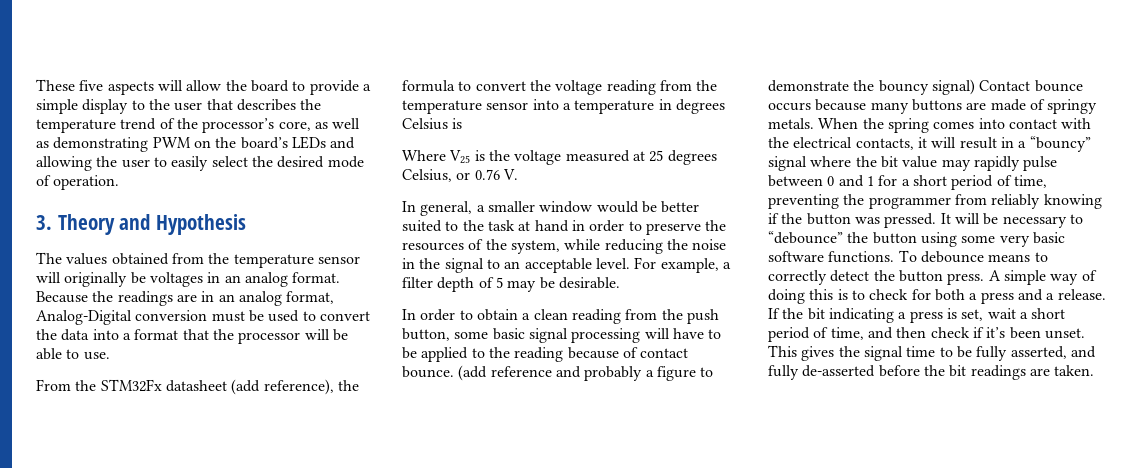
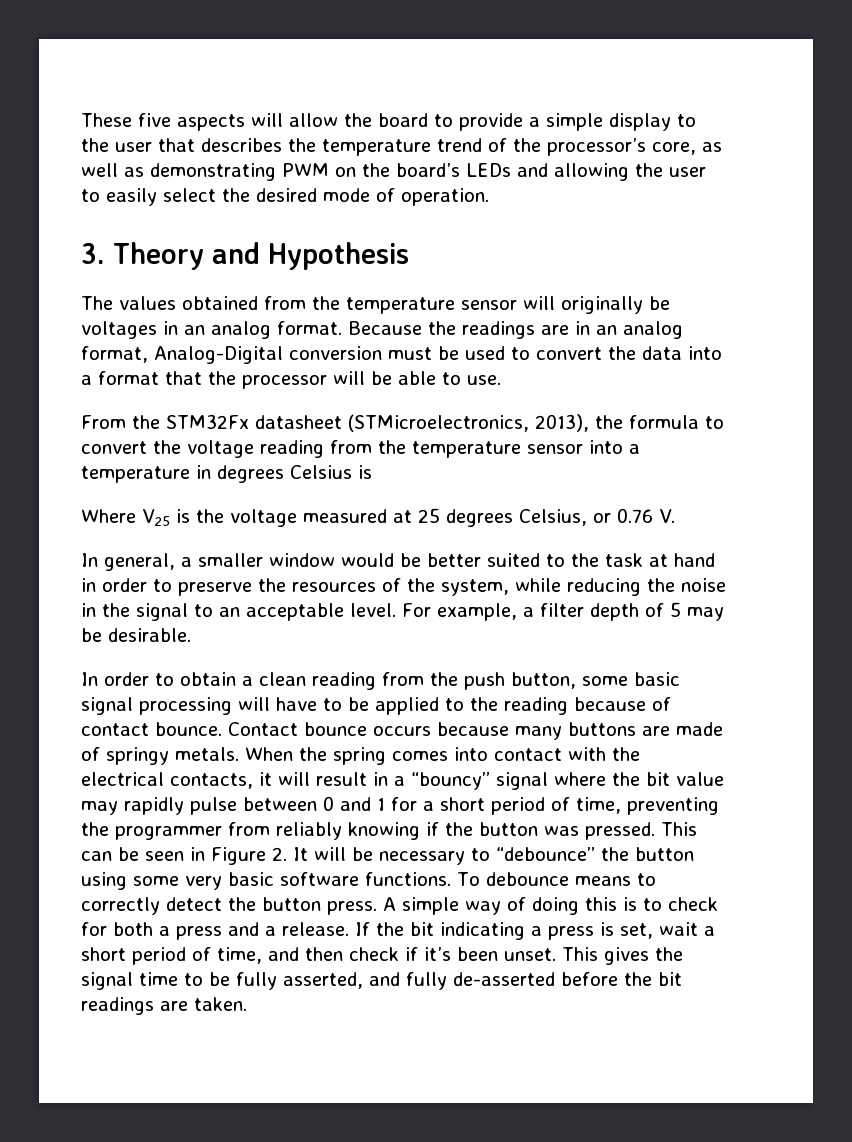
[231,379,334,395] (add reference), -> [348,414,589,432] (STMicroelectronics, 2013),
[458,365,714,381] [768,79,975,95] (add reference and probably a figure to demonstrate the bouncy signal) -> (222, 729) none
(937, 220) none -> [661,822,697,836] [81,847,287,865] This can be seen in Figure 2.

